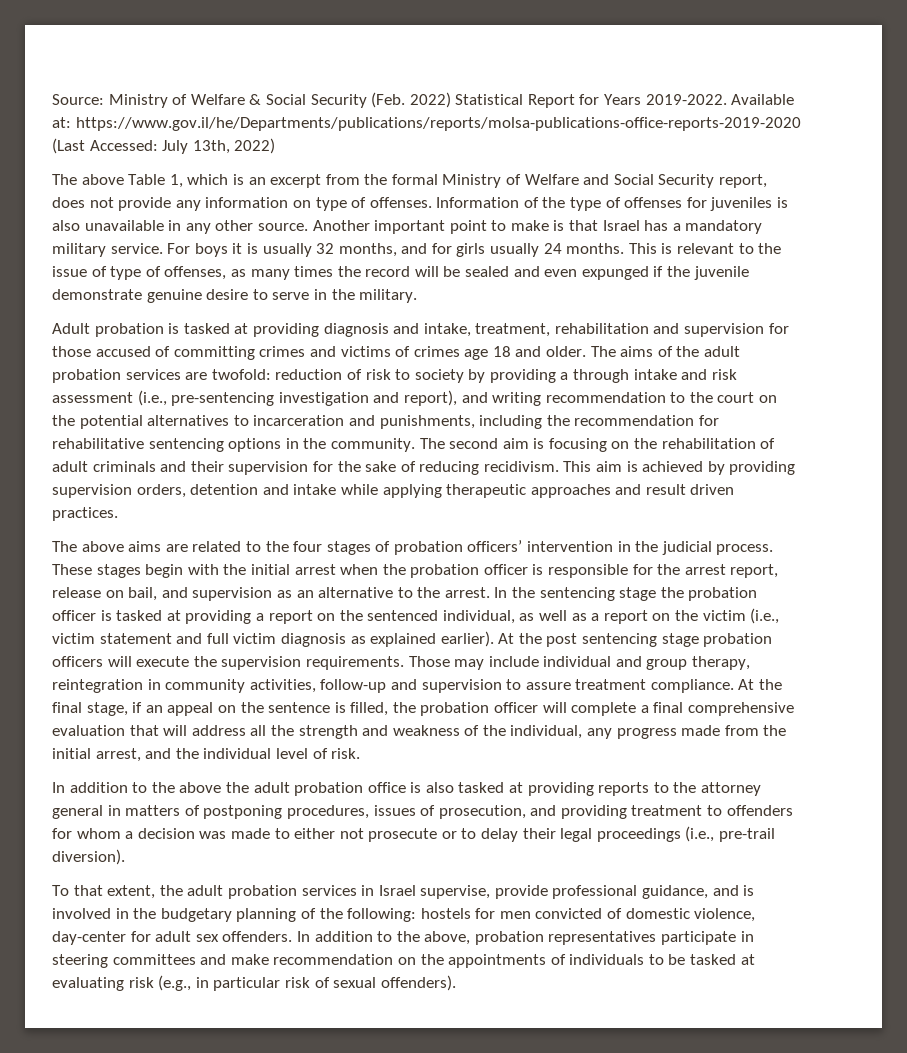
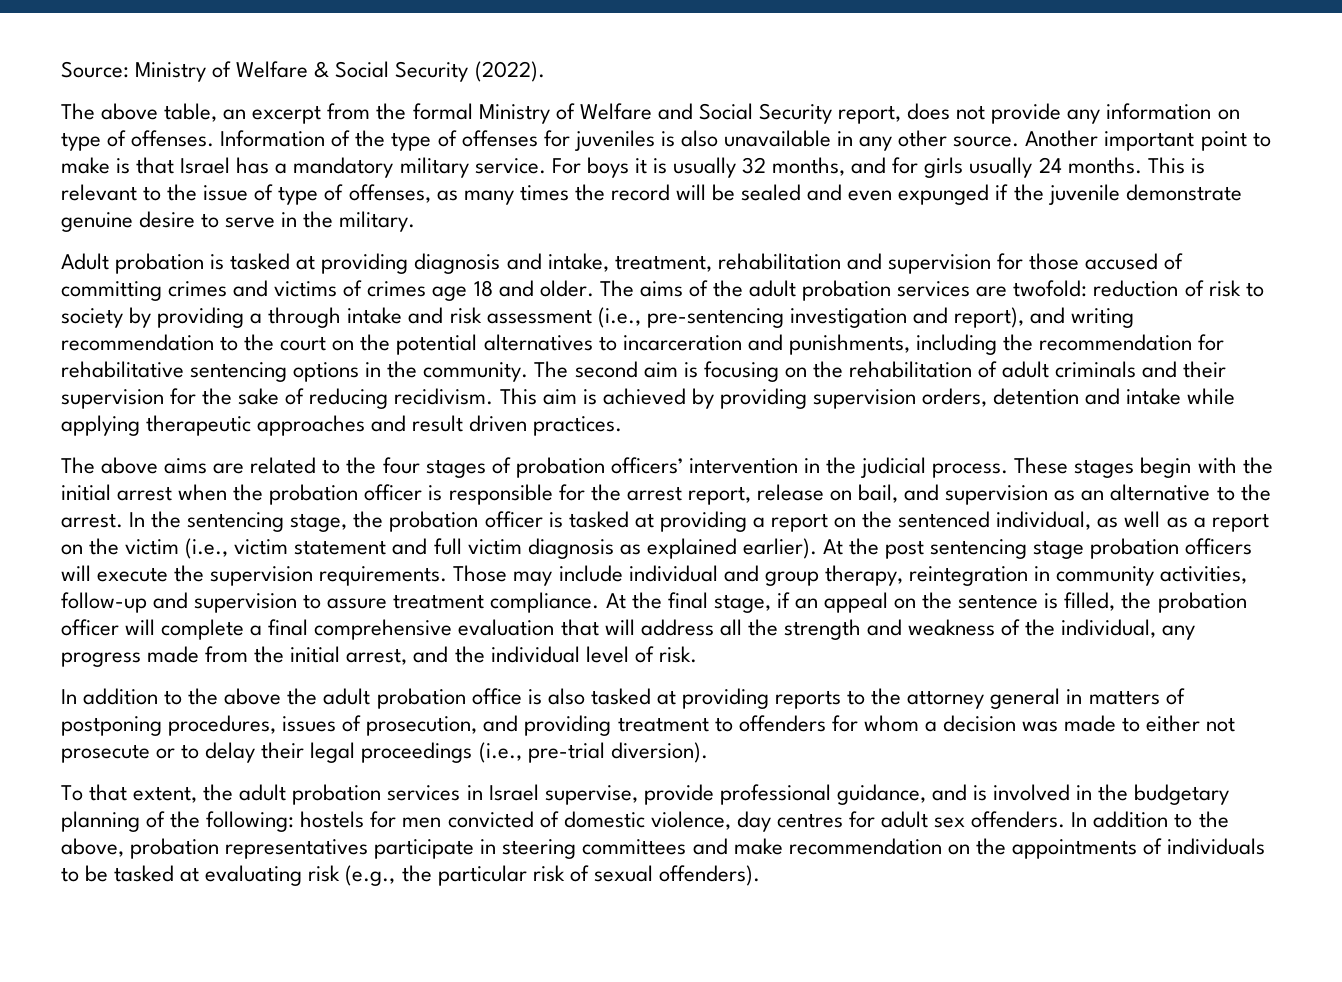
[371,92,795,108] [52,117,801,131] [52,138,276,154] [52,174,244,188] (Feb. 2022) Statistical Report for Years 2019-2022. Available at: https://www.gov.il/he/Departments/publications/reports/molsa-publications-office-reports-2019-2020 (Last Accessed: July 13th, 2022) // The above Table 1, which is -> [474,61,545,82] [61,103,218,122] (2022). // The above table,
[619,587,657,601] stage -> [290,513,348,532] stage,
[719,828,776,842] pre-trail -> [527,742,605,763] pre-trial
[52,931,126,945] day-center -> [736,811,843,832] day centres
[195,977,209,988] in -> [401,865,432,882] the

